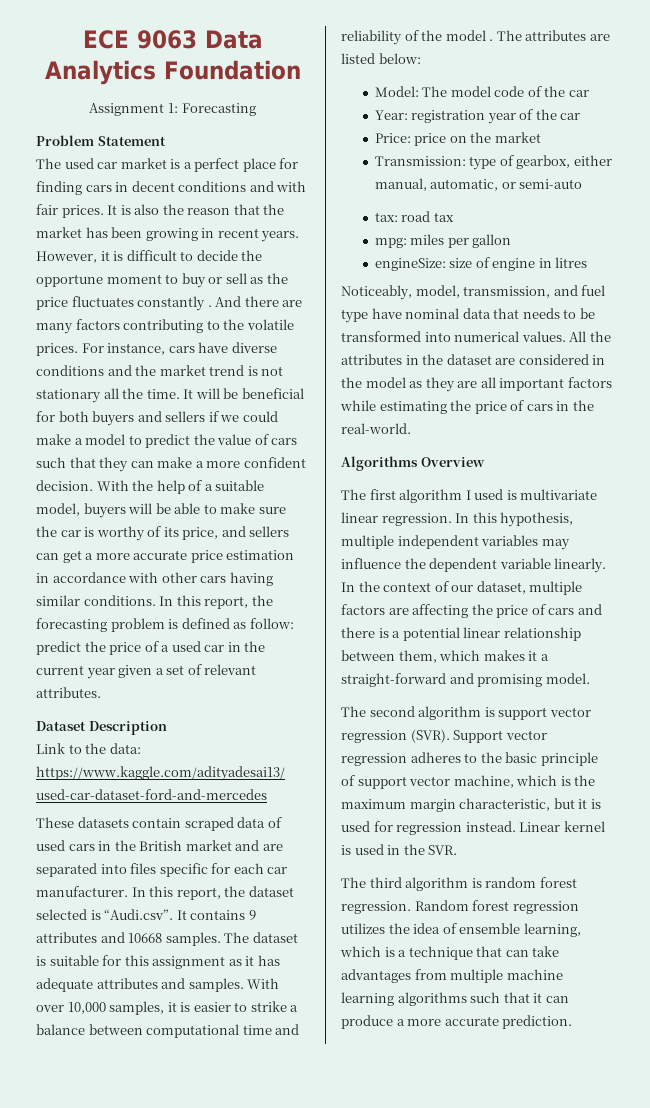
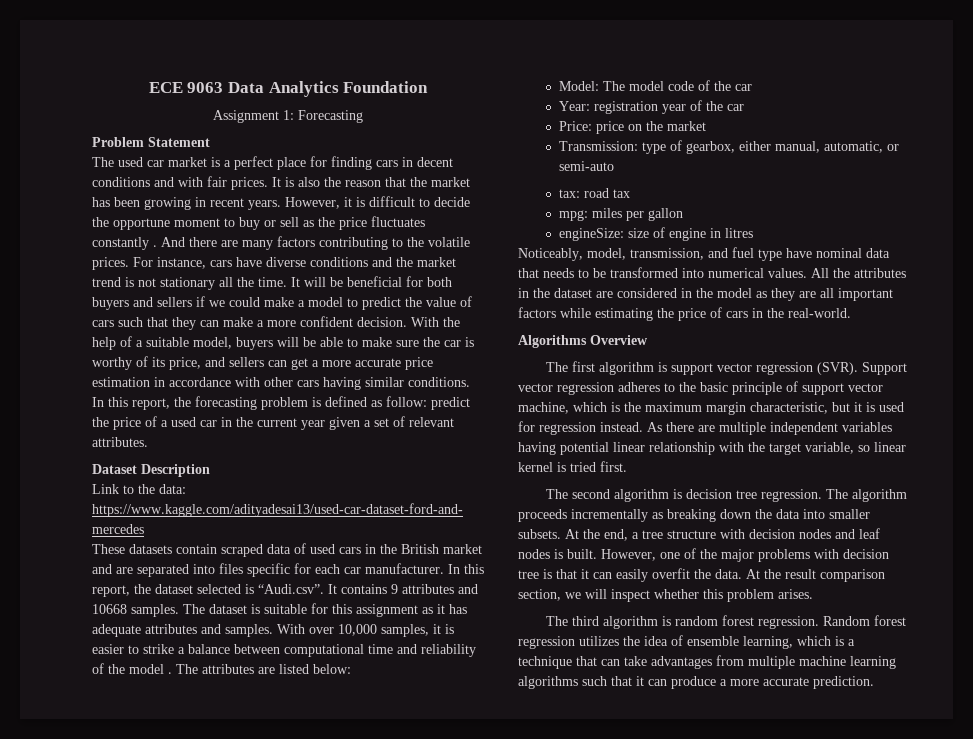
[465,489,598,500] [341,512,574,527] [341,535,570,550] [341,558,607,573] [341,581,583,595] [341,604,602,618] [341,627,581,641] [341,650,549,663] [341,673,590,687] [341,706,482,720] I used is multivariate linear regression. In this hypothesis, multiple independent variables may influence the dependent variable linearly. In the context of our dataset, multiple factors are affecting the price of cars and there is a potential linear relationship between them, which makes it a straight-forward and promising model. // The second algorithm -> (654, 368) none
[519,821,605,832] [341,844,458,855] Linear kernel is used in the SVR. -> [647,422,892,435] [518,442,906,455] [518,461,627,472] [545,489,907,502] [518,509,870,522] [518,528,880,541] [518,548,889,562] [518,568,885,582] [518,589,813,602] As there are multiple independent variables having potential linear relationship with the target variable, so linear kernel is tried first. // The second algorithm is decision tree regression. The algorithm proceeds incrementally as breaking down the data into smaller subsets. At the end, a tree structure with decision nodes and leaf nodes is built. However, one of the major problems with decision tree is that it can easily overfit the data. At the result comparison section, we will inspect whether this problem arises.

